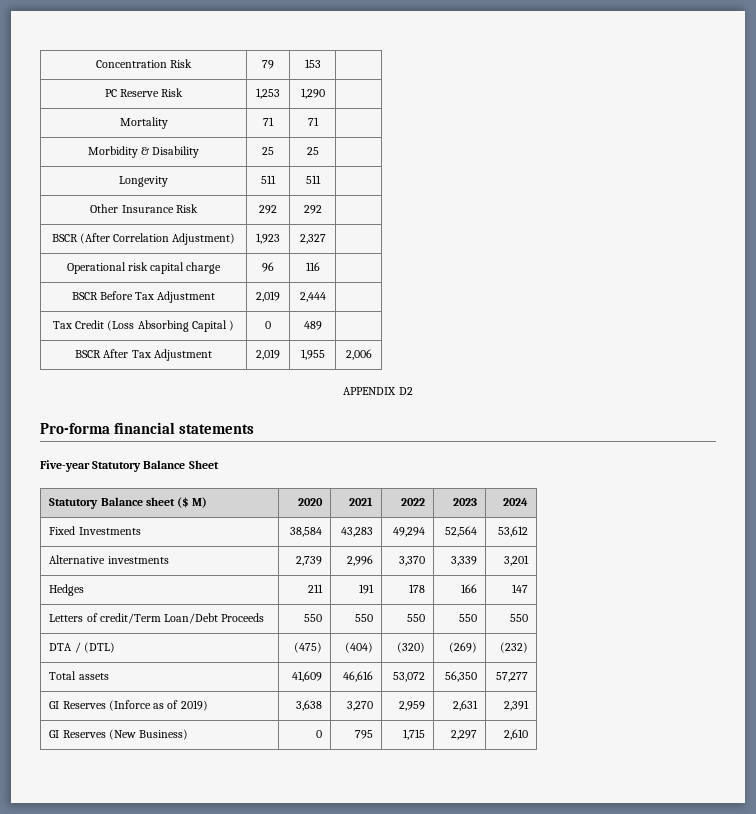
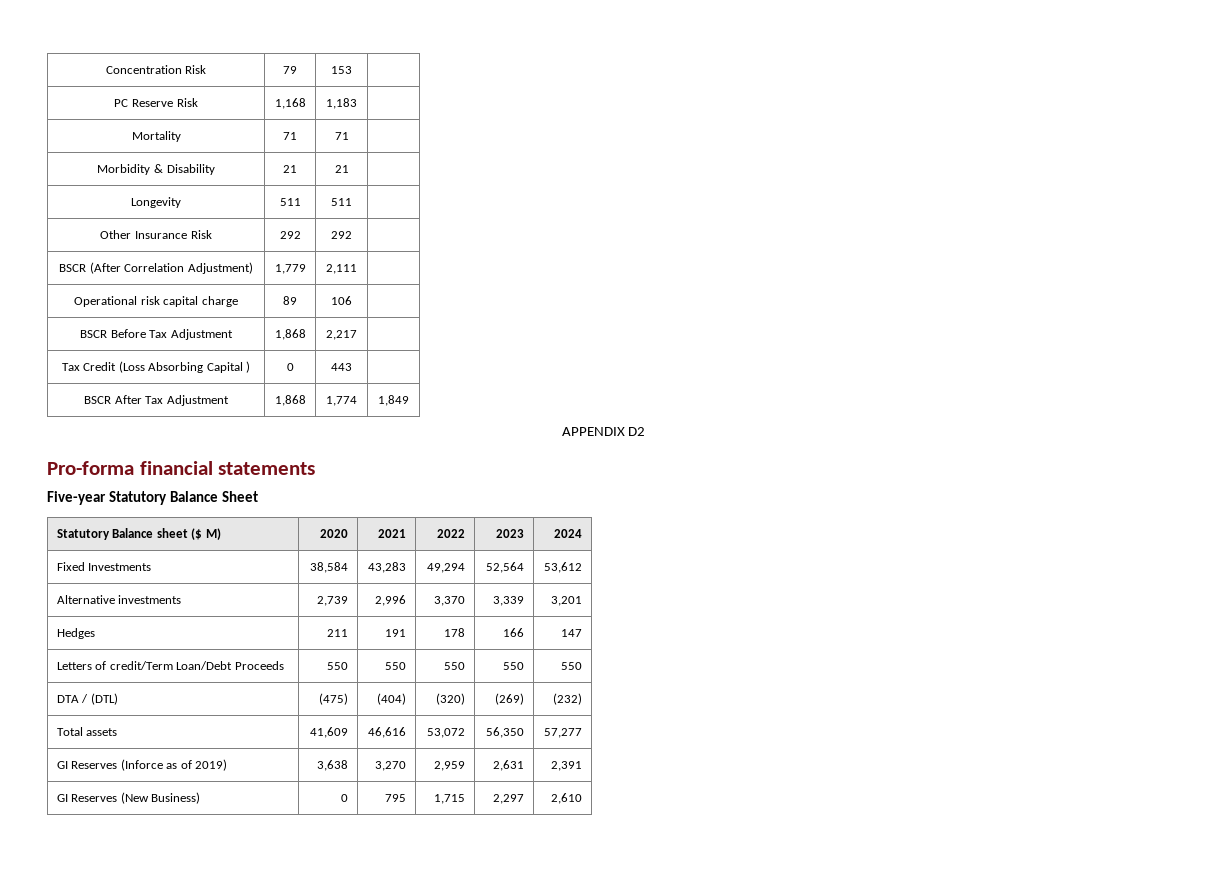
[256,88,280,99] [300,88,325,99] 1,253 | 1,290 -> [274,98,306,109] [326,98,357,109] 1,168 | 1,183
[262,147,274,155] [306,147,319,155] 25 | 25 -> [283,165,297,173] [334,165,349,173] 21 | 21
[256,233,280,244] [299,234,326,244] 1,923 | 2,327 -> [274,264,306,274] [326,264,357,274] 1,779 | 2,111
[262,262,274,272] [305,262,320,271] 96 | 116 -> [283,296,297,305] [331,296,352,305] 89 | 106
[256,291,280,302] [299,292,326,302] 2,019 | 2,444 -> [274,329,306,340] [326,330,357,340] 1,868 | 2,217
[303,321,322,330] 489 -> [331,363,352,371] 443
[256,349,280,360] [300,349,325,360] [345,349,372,360] 2,019 | 1,955 | 2,006 -> [274,395,306,406] [326,396,357,406] [378,395,409,406] 1,868 | 1,774 | 1,849

